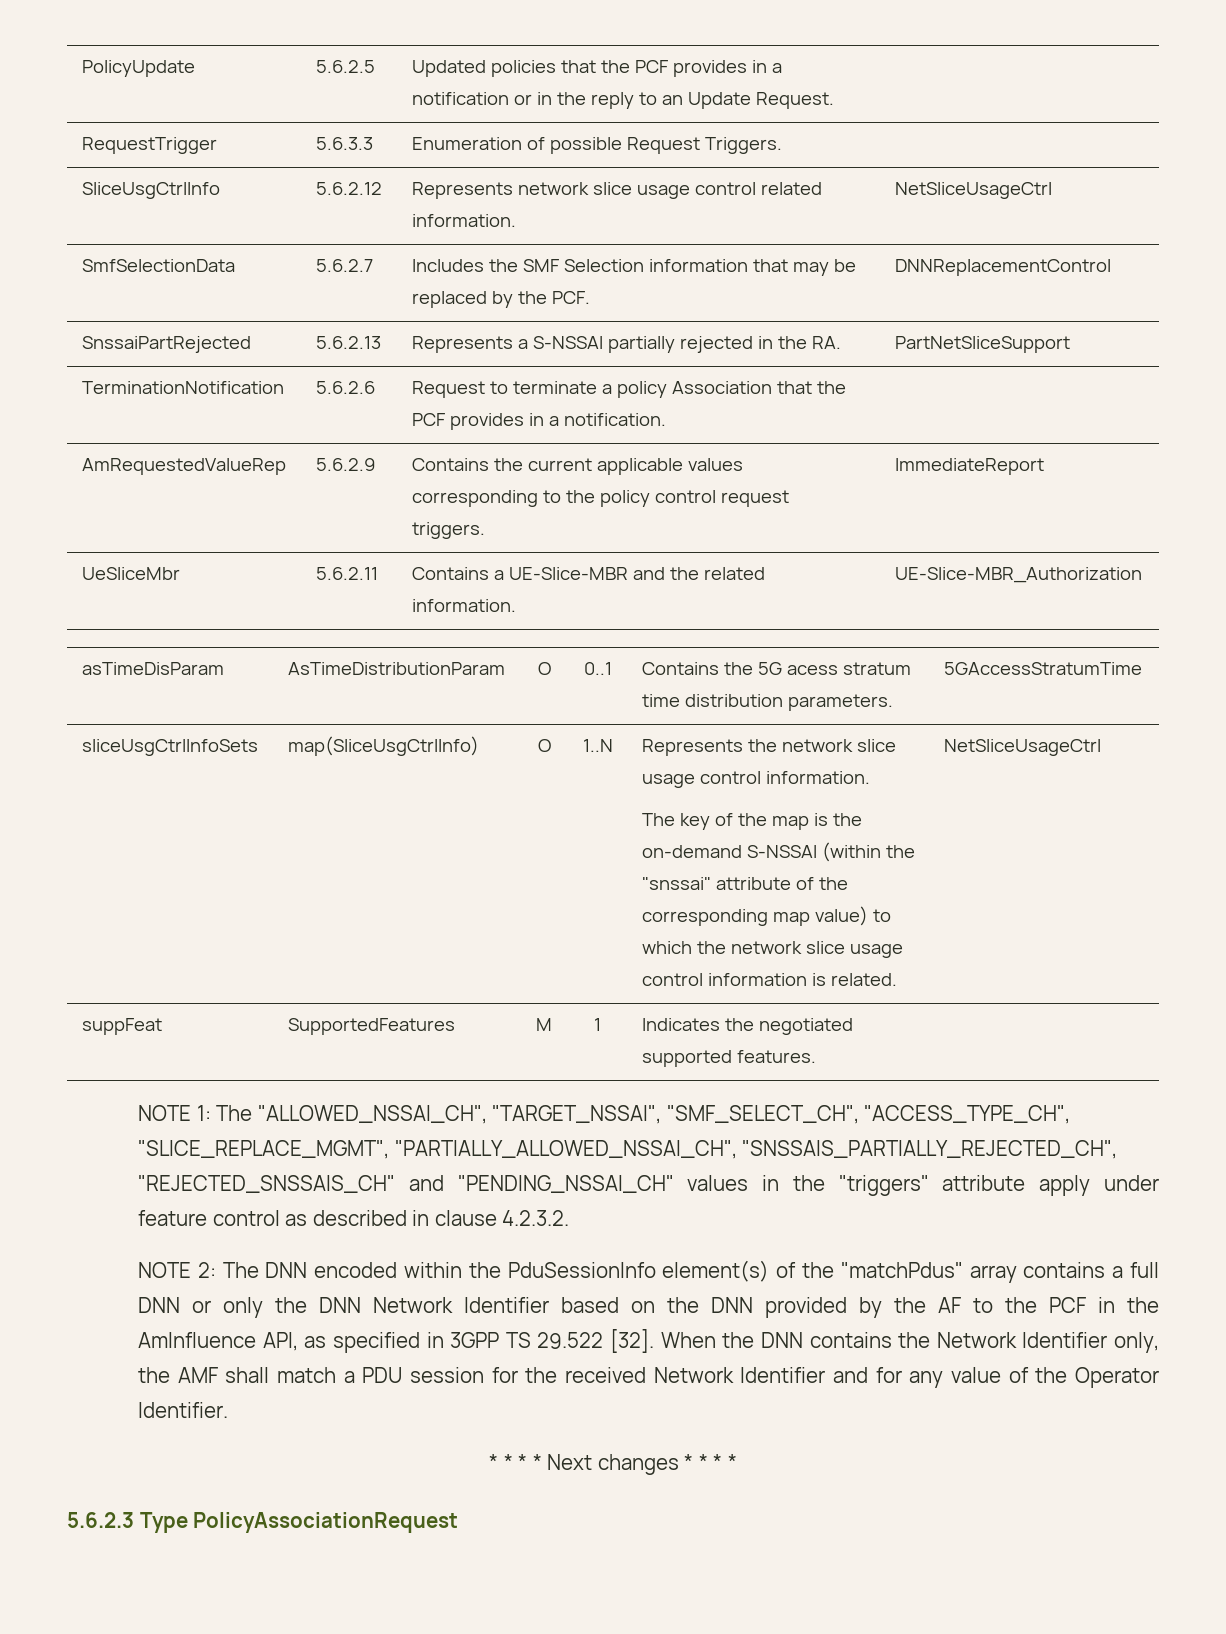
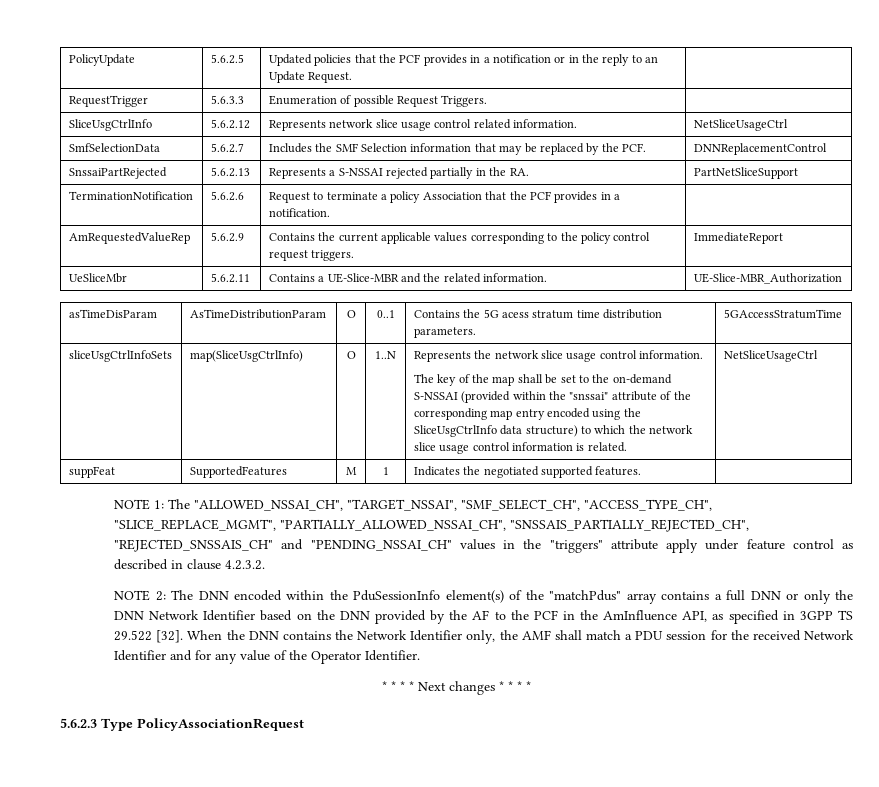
[607,336,753,353] partially rejected -> [386,167,474,179] rejected partially
[813,813,828,826] is -> [517,374,589,384] shall be set to
[821,842,881,862] (within -> [461,391,546,403] (provided within
[814,906,868,926] value) -> [515,408,641,420] [413,425,578,437] entry encoded using the SliceUsgCtrlInfo data structure)

